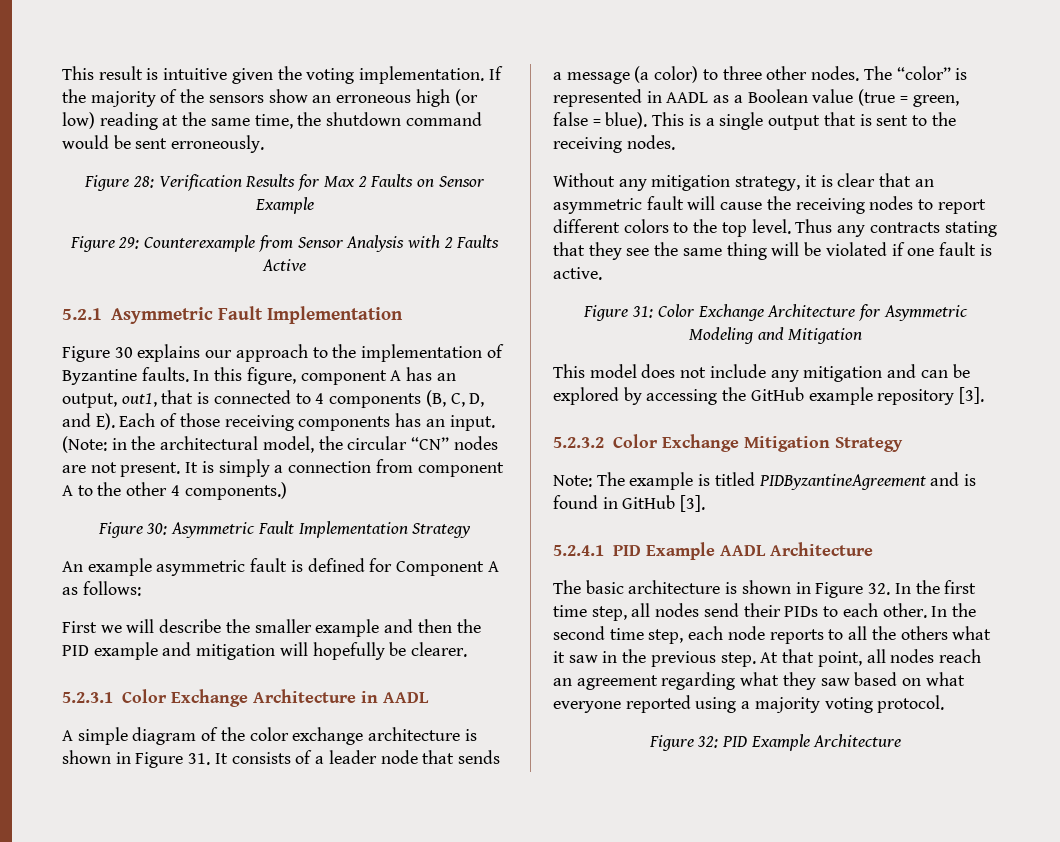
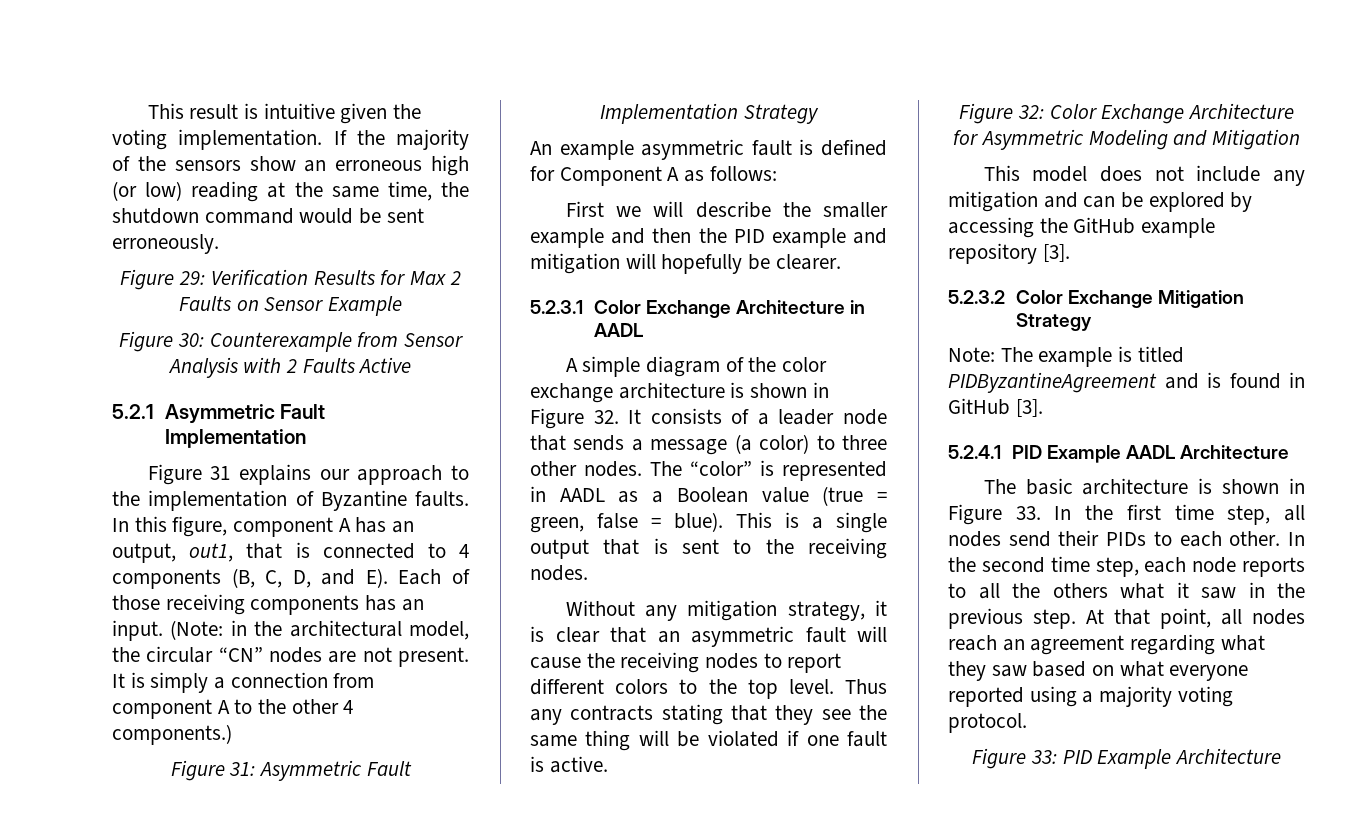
[132,176,154,188] 28: -> [179,271,206,285] 29:
[118,237,140,249] 29: -> [177,333,204,347] 30:
[114,347,133,358] 30 -> [210,466,231,480] 31
[146,523,168,535] 30: -> [229,762,256,776] 31:
[188,753,211,765] 31. -> [593,410,619,424] 32.
[632,306,654,318] 31: -> [1017,105,1044,119] 32:
[868,583,891,595] 32. -> [1015,506,1041,520] 33.
[697,736,719,748] 32: -> [1030,750,1057,764] 33:

